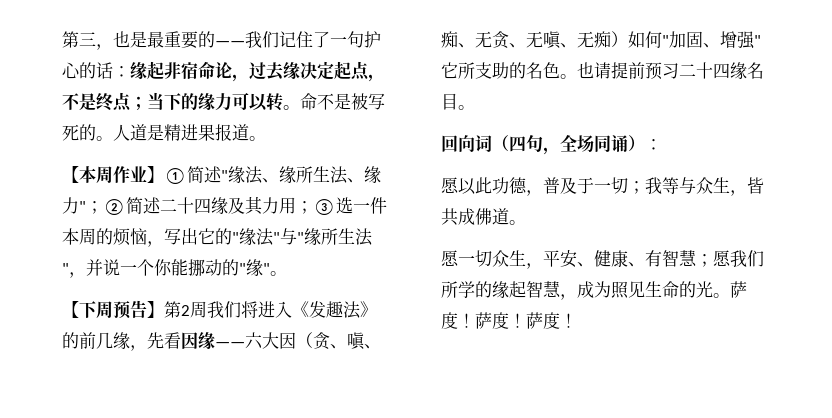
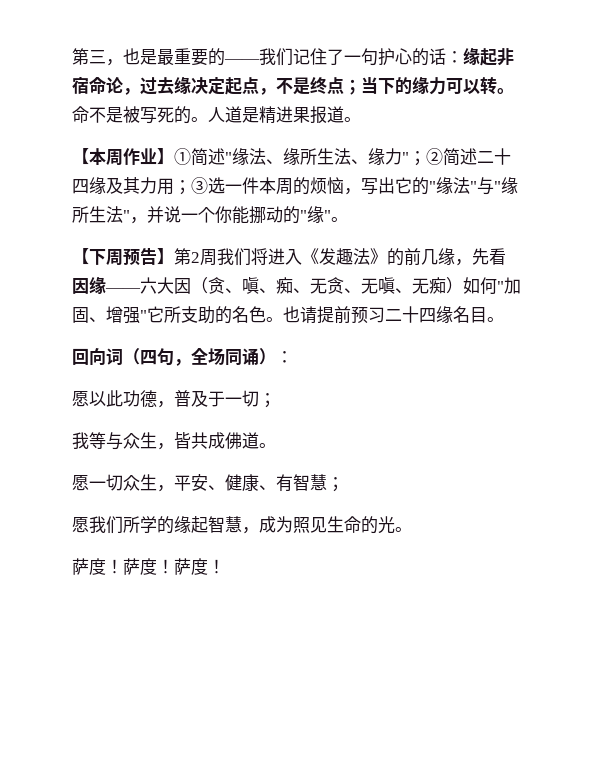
(645, 187) none -> (276, 400) //
(713, 260) none -> (344, 484) //
(730, 295) none -> (412, 529) //

